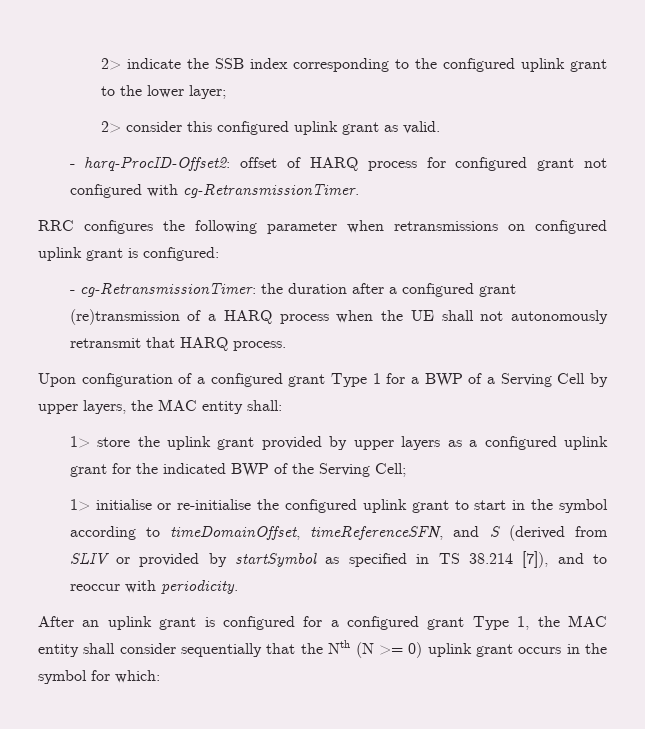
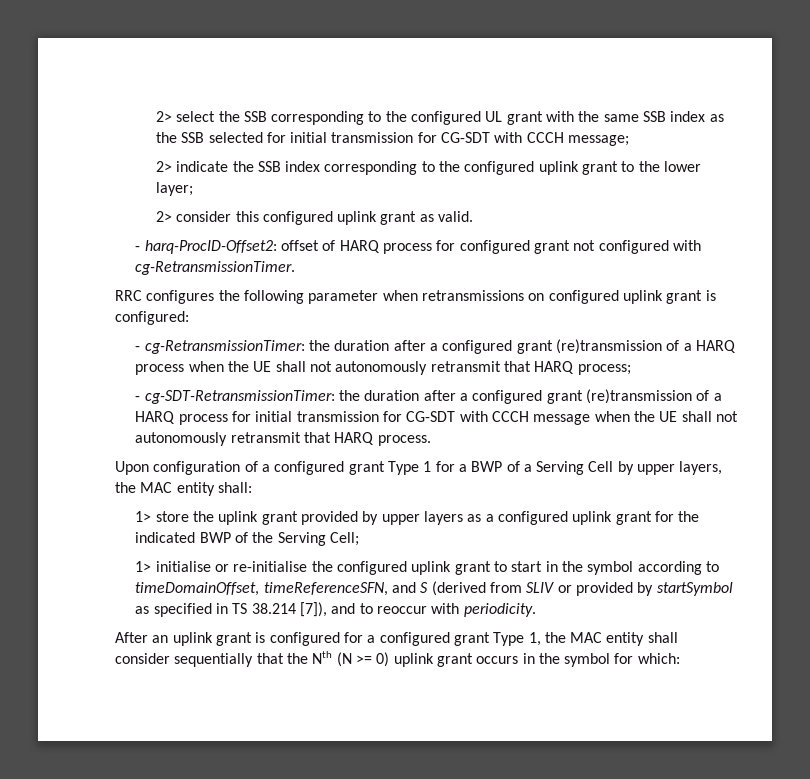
[101,58,122,70] 2> -> [155,111,724,125] [155,132,630,146] [155,161,172,172] 2> select the SSB corresponding to the configured UL grant with the same SSB index as the SSB selected for initial transmission for CG-SDT with CCCH message; // 2>
(228, 344) none -> [577,364,631,375] [135,389,722,404] [135,411,738,425] [135,432,375,446] process; // - cg-SDT-RetransmissionTimer: the duration after a configured grant (re)transmission of a HARQ process for initial transmission for CG-SDT with CCCH message when the UE shall not autonomously retransmit that HARQ

